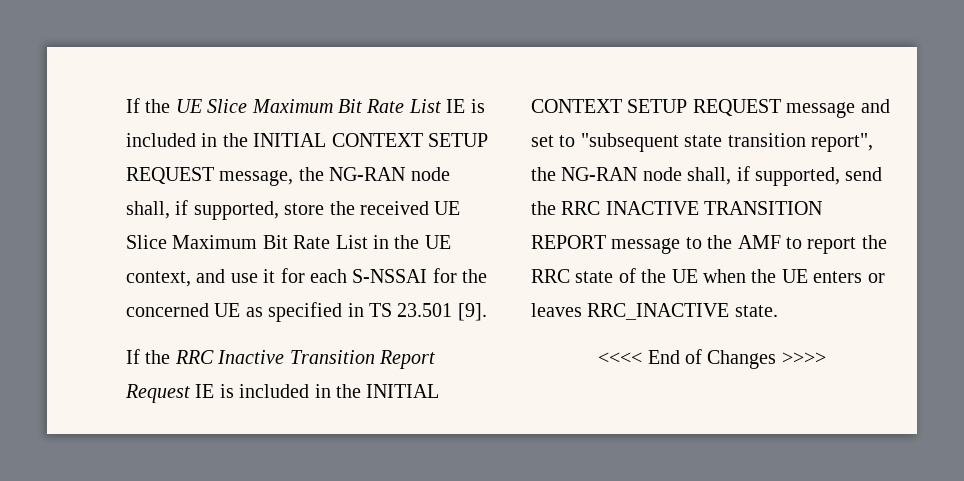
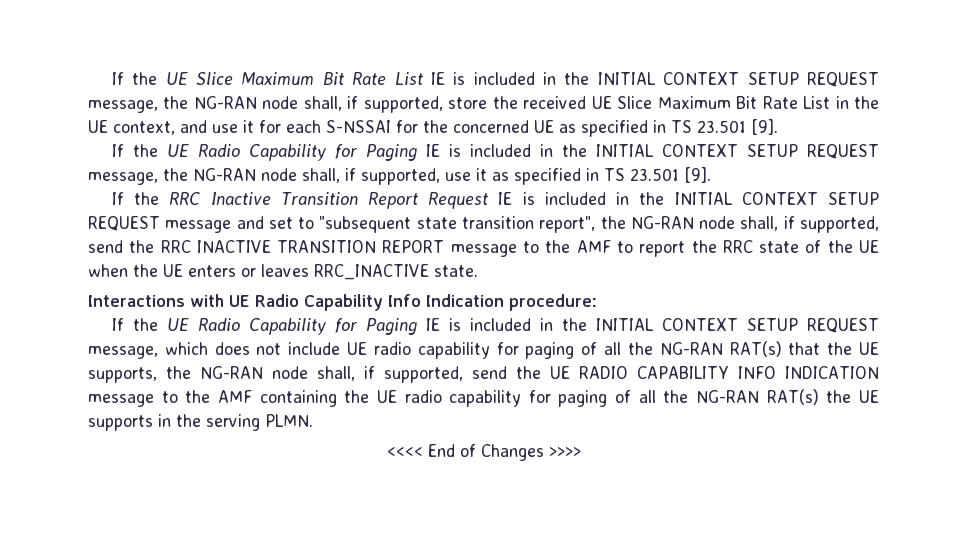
(487, 312) none -> [111,144,879,161] [88,167,711,185] // If the UE Radio Capability for Paging IE is included in the INITIAL CONTEXT SETUP REQUEST message, the NG-RAN node shall, if supported, use it as specified in TS 23.501 [9].
(778, 311) none -> [88,294,597,311] [111,318,879,335] [88,341,880,359] [88,366,879,383] [88,389,879,407] [88,414,313,431] // Interactions with UE Radio Capability Info Indication procedure: // If the UE Radio Capability for Paging IE is included in the INITIAL CONTEXT SETUP REQUEST message, which does not include UE radio capability for paging of all the NG-RAN RAT(s) that the UE supports, the NG-RAN node shall, if supported, send the UE RADIO CAPABILITY INFO INDICATION message to the AMF containing the UE radio capability for paging of all the NG-RAN RAT(s) the UE supports in the serving PLMN.

